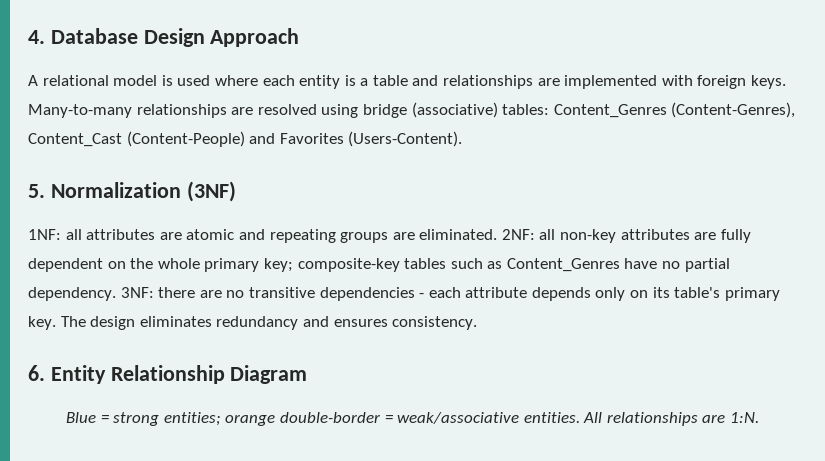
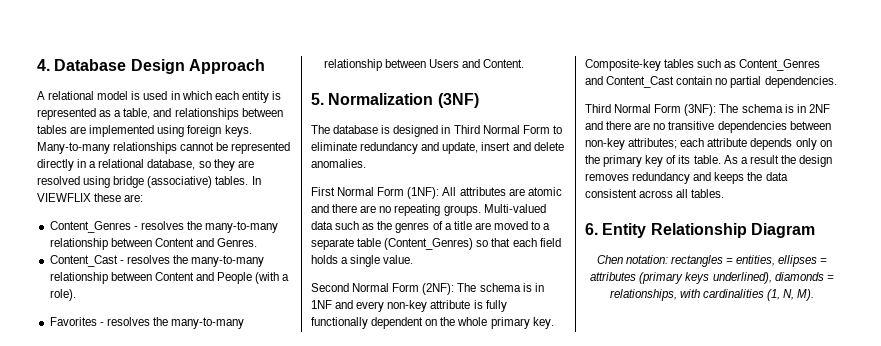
[214,75,258,86] where -> [170,91,212,100] in which
[360,75,534,89] a table and relationships -> [37,108,283,120] [37,125,67,134] represented as a table, and relationships between tables
[661,75,693,86] with -> [157,125,185,137] using
(227, 111) none -> [180,142,291,154] [37,159,235,171] cannot be represented directly in a relational database, so they
[502,102,796,118] [28,131,463,147] [28,181,236,202] [28,229,751,243] tables: Content_Genres (Content-Genres), Content_Cast (Content-People) and Favorites (Users-Content). // 5. Normalization (3NF) // 1NF: all attributes are atomic and repeating groups are eliminated. 2NF: all non-key attributes are fully -> [215,176,261,185] [37,193,144,202] [49,221,279,233] [49,238,258,250] [49,255,265,267] [49,272,290,284] [49,289,76,301] [49,317,245,329] [323,59,525,71] [311,93,479,108] [311,125,562,137] [311,142,564,154] [311,159,366,168] [311,187,562,199] [311,204,546,216] [311,221,551,233] [311,238,561,250] [311,255,414,267] [311,283,544,295] [311,300,507,312] [311,317,368,329] tables. In VIEWFLIX these are: // Content_Genres - resolves the many-to-many relationship between Content and Genres. // Content_Cast - resolves the many-to-many relationship between Content and People (with a role). // Favorites - resolves the many-to-many relationship between Users and Content. // 5. Normalization (3NF) // The database is designed in Third Normal Form to eliminate redundancy and update, insert and delete anomalies. // First Normal Form (1NF): All attributes are atomic and there are no repeating groups. Multi-valued data such as the genres of a title are moved to a separate table (Content_Genres) so that each field holds a single value. // Second Normal Form (2NF): The schema is in 1NF and every non-key attribute is fully functionally
[263,258,400,272] key; composite-key -> [532,317,554,329] [585,59,661,71] key. Composite-key
[624,258,730,272] [28,287,154,301] have no partial dependency. 3NF: -> [585,76,837,88] [585,104,830,116] [585,121,603,130] and Content_Cast contain no partial dependencies. // Third Normal Form (3NF): The schema is in 2NF and
[419,293,425,298] - -> [789,121,831,130] [585,138,678,150] between non-key attributes;
[652,287,780,301] [28,316,478,330] [28,365,308,384] [65,412,760,426] its table's primary key. The design eliminates redundancy and ensures consistency. // 6. Entity Relationship Diagram // Blue = strong entities; orange double-border = weak/associative entities. All relationships are 1:N. -> [585,155,833,167] [585,172,788,184] [585,189,725,198] [585,223,815,238] [596,255,828,267] [590,272,834,284] [609,289,815,301] the primary key of its table. As a result the design removes redundancy and keeps the data consistent across all tables. // 6. Entity Relationship Diagram // Chen notation: rectangles = entities, ellipses = attributes (primary keys underlined), diamonds = relationships, with cardinalities (1, N, M).

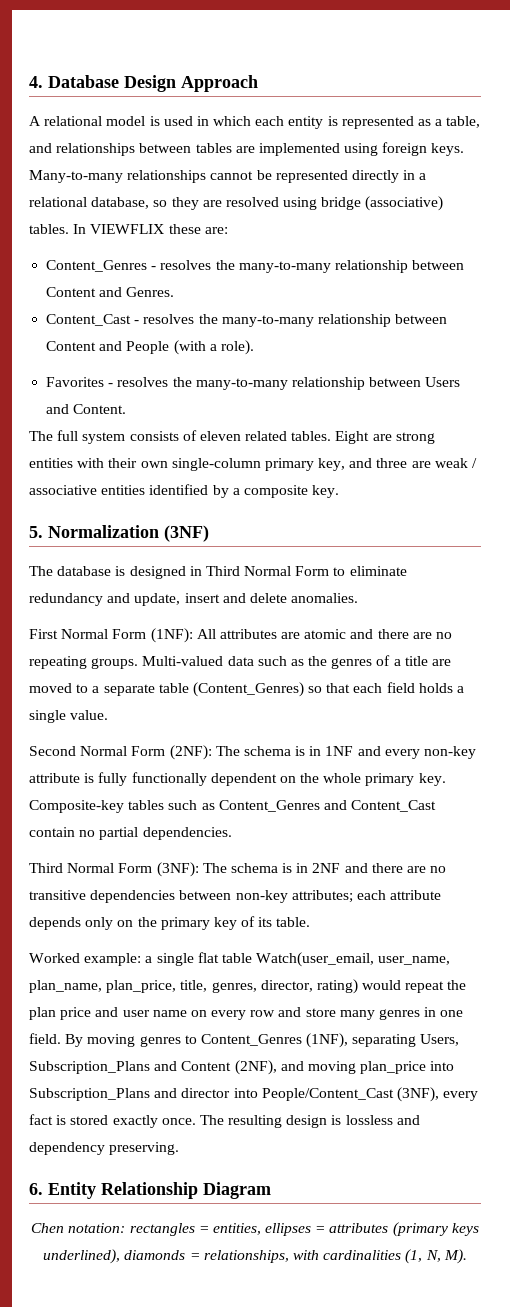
(525, 63) none -> [29,430,435,444] [29,458,478,471] [29,484,340,498] // The full system consists of eleven related tables. Eight are strong entities with their own single-column primary key, and three are weak / associative entities identified by a composite key.
[723,155,833,167] [585,172,788,184] [585,189,725,198] As a result the design removes redundancy and keeps the data consistent across all tables. -> [29,952,451,967] [29,979,467,994] [29,1007,464,1020] [29,1033,460,1048] [29,1060,455,1075] [29,1087,479,1102] [29,1114,420,1128] [29,1142,180,1155] // Worked example: a single flat table Watch(user_email, user_name, plan_name, plan_price, title, genres, director, rating) would repeat the plan price and user name on every row and store many genres in one field. By moving genres to Content_Genres (1NF), separating Users, Subscription_Plans and Content (2NF), and moving plan_price into Subscription_Plans and director into People/Content_Cast (3NF), every fact is stored exactly once. The resulting design is lossless and dependency preserving.

